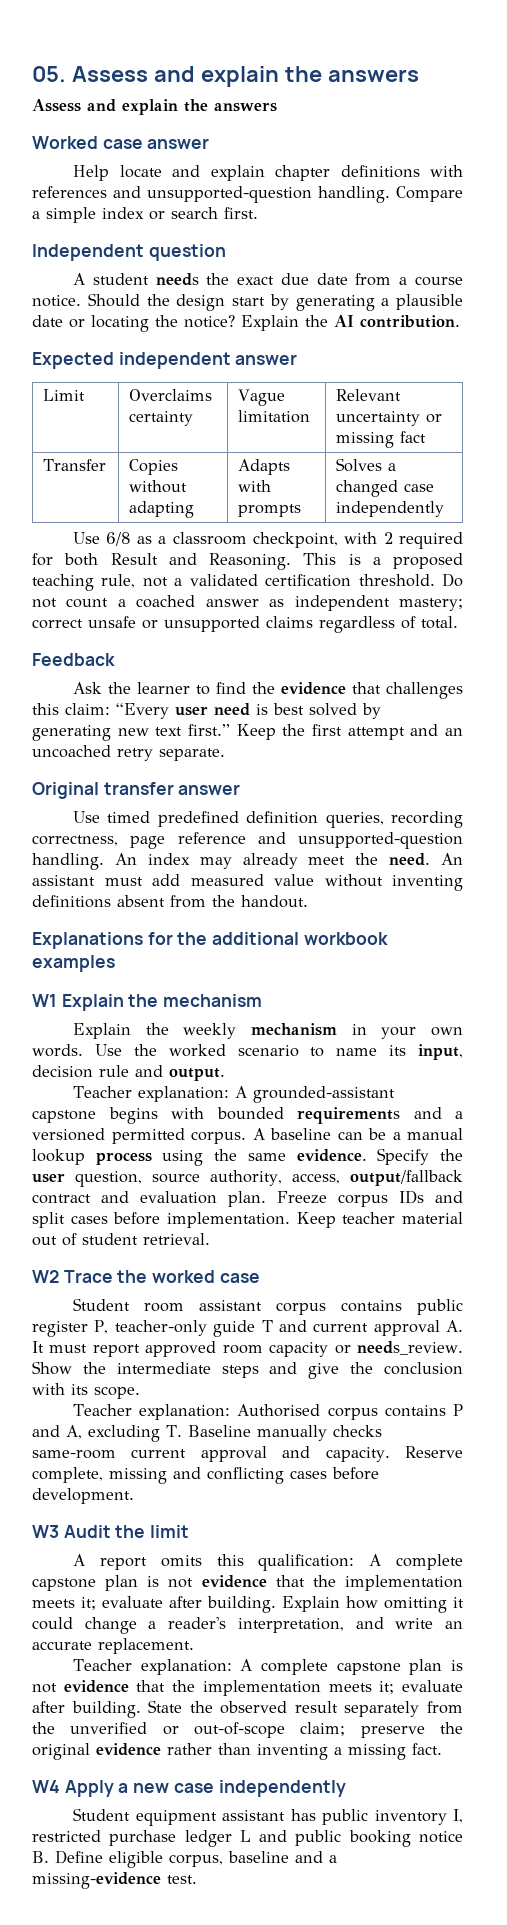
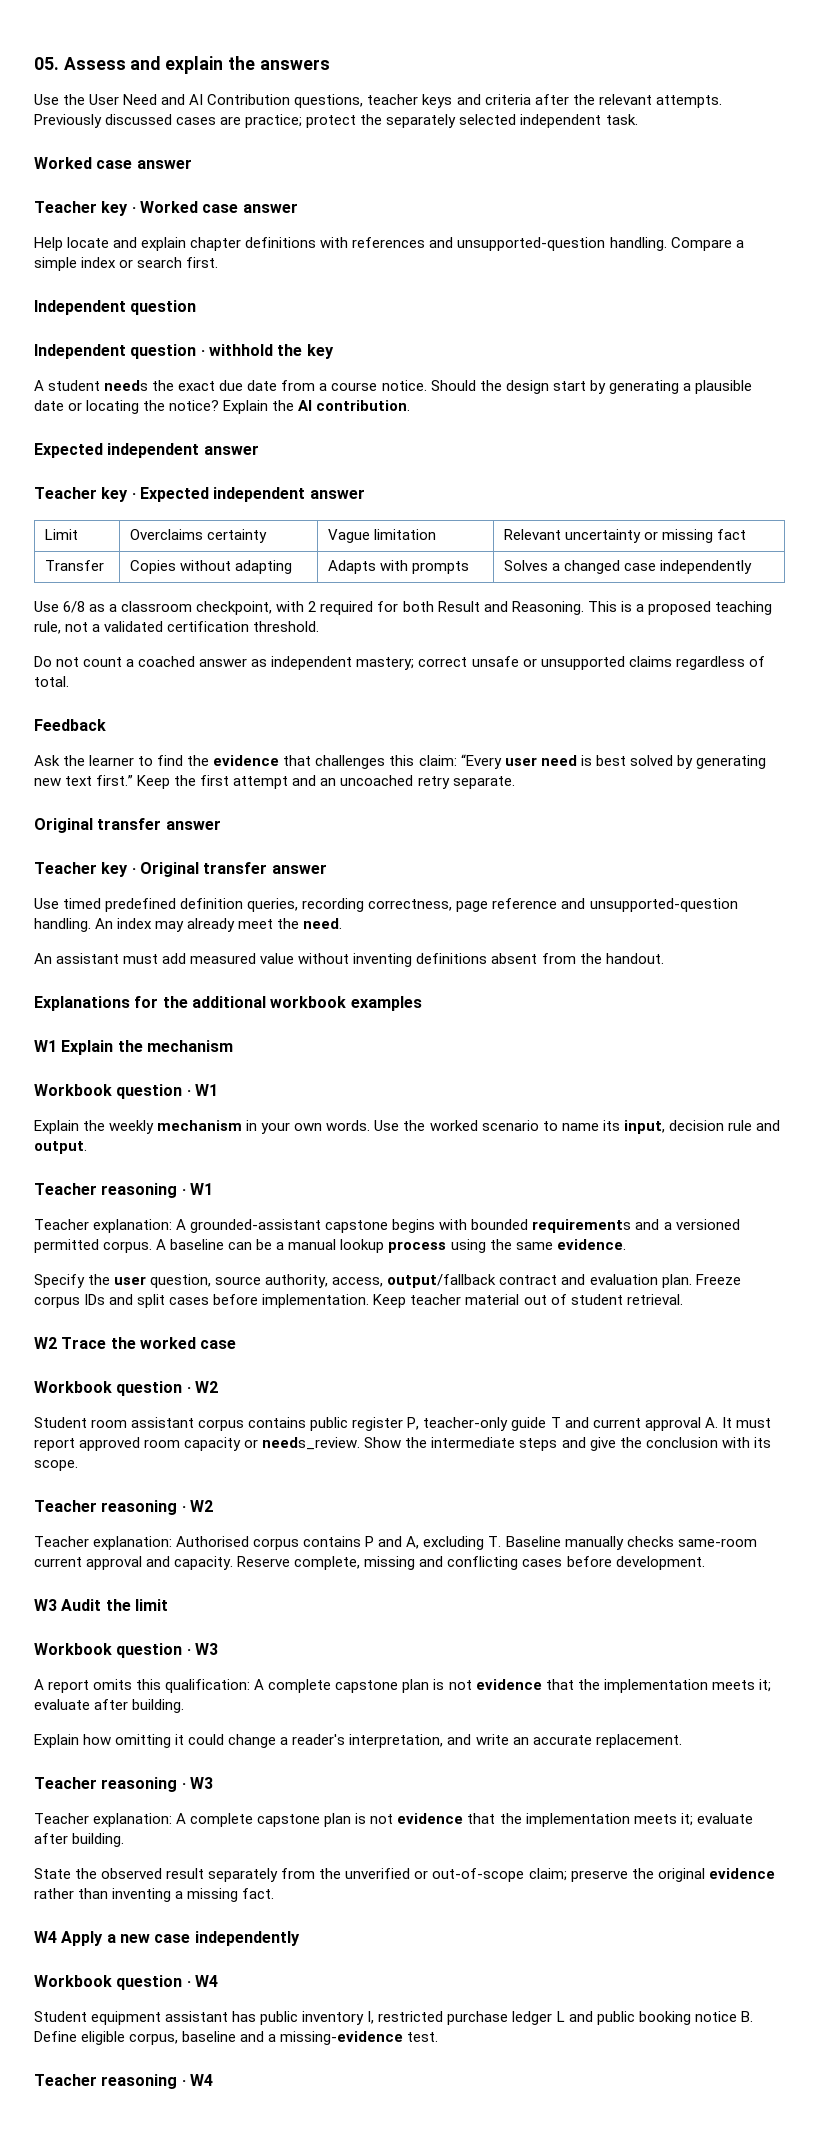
[32,99,277,115] Assess and explain the answers // -> [34,94,722,108] [34,114,638,128] [34,157,192,169] [34,201,136,216] Use the User Need and AI Contribution questions, teacher keys and criteria after the relevant attempts. Previously discussed cases are practice; protect the separately selected independent task. // Worked case answer // Teacher key ·
(226, 252) none -> [34,344,334,359] // Independent question · withhold the key
(298, 359) none -> [34,487,365,502] // Teacher key · Expected independent answer
(435, 580) none -> (320, 626) //
(241, 789) none -> [34,862,327,877] // Teacher key · Original transfer answer
(431, 859) none -> (343, 923) //
(263, 1000) none -> [34,1084,218,1099] // Workbook question · W1
(225, 1074) none -> [34,1183,213,1198] // Teacher reasoning · W1
(367, 1155) none -> (626, 1244) //
(260, 1278) none -> [34,1381,218,1396] // Workbook question · W2
(140, 1392) none -> [34,1500,213,1515] // Teacher reasoning · W2
(190, 1531) none -> [34,1643,218,1658] // Workbook question · W3
(276, 1604) none -> (185, 1706) //
(194, 1646) none -> [34,1777,213,1792] // Teacher reasoning · W3
(141, 1709) none -> (125, 1840) //
(346, 1788) none -> [34,1975,218,1990] // Workbook question · W4
(197, 1879) none -> [34,2074,213,2089] // Teacher reasoning · W4

